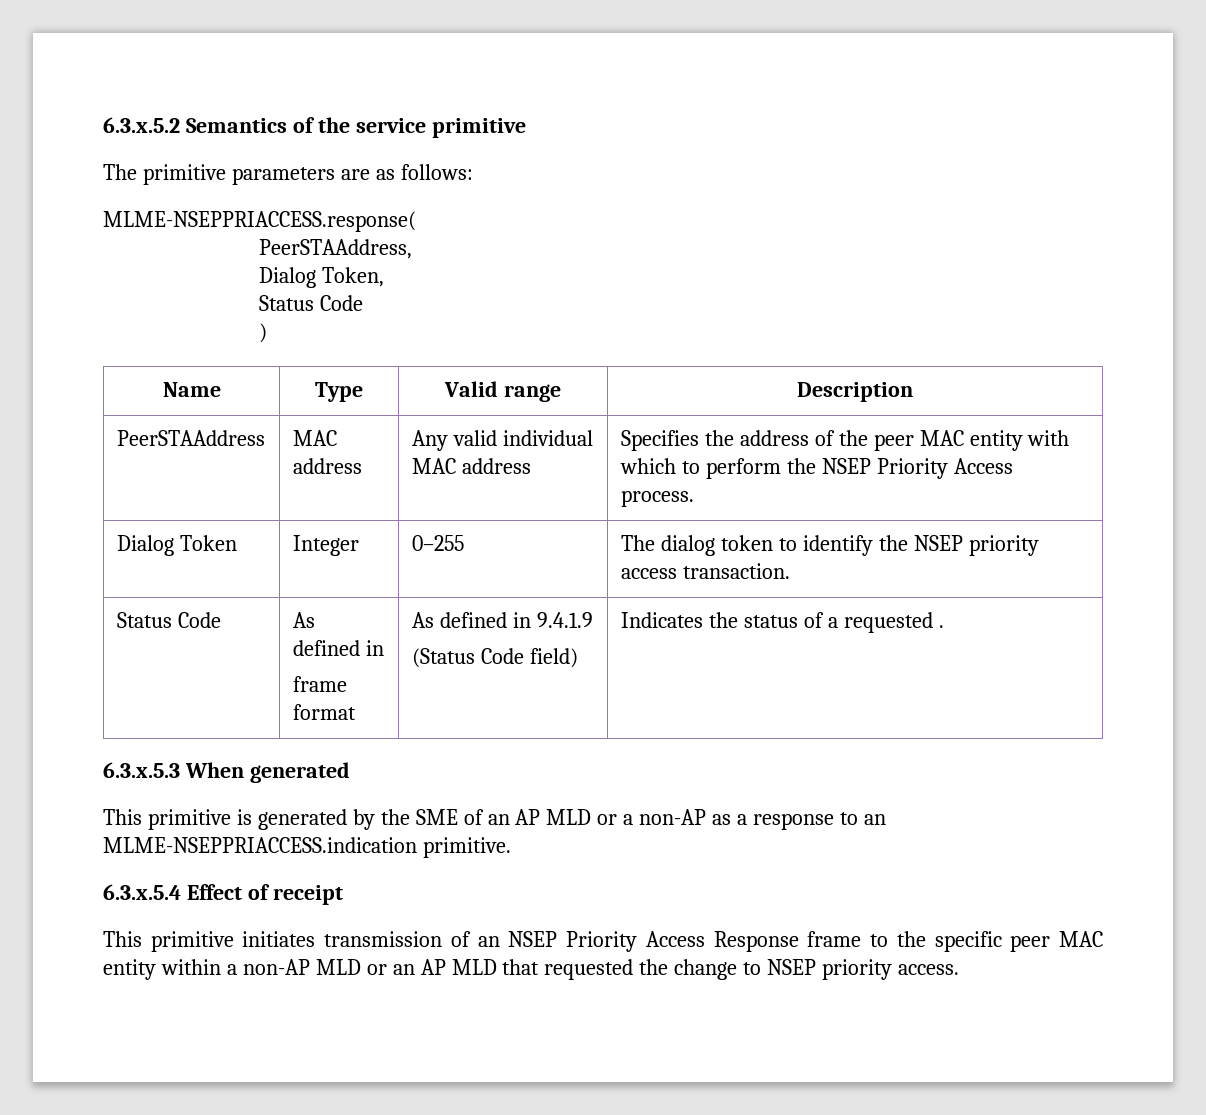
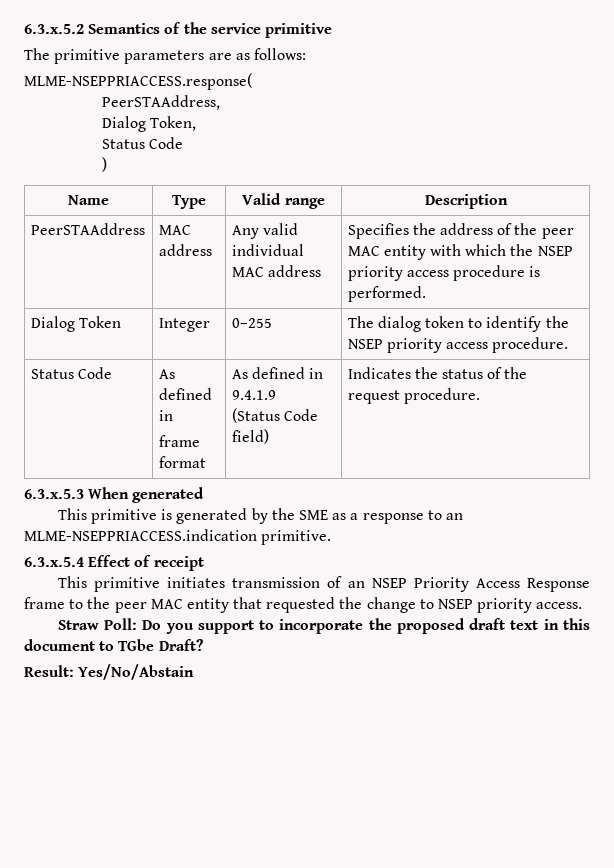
[681,458,1013,479] [620,490,694,507] to perform the NSEP Priority Access process. -> [510,244,573,256] [347,265,541,281] [347,286,426,302] the NSEP priority access procedure is performed.
[682,563,790,579] transaction. -> [492,337,569,353] procedure.
[827,612,944,633] a requested . -> [504,367,528,379] [347,388,480,404] the request procedure.
[463,809,707,825] of an AP MLD or a non-AP -> (329, 515) none
[934,931,1104,952] [103,959,497,980] specific peer MAC entity within a non-AP MLD or an AP MLD -> [114,598,229,613] peer MAC entity
(960, 969) none -> [57,618,590,634] [24,639,203,651] [24,664,195,680] // Straw Poll: Do you support to incorporate the proposed draft text in this document to TGbe Draft? // Result: Yes/No/Abstain

